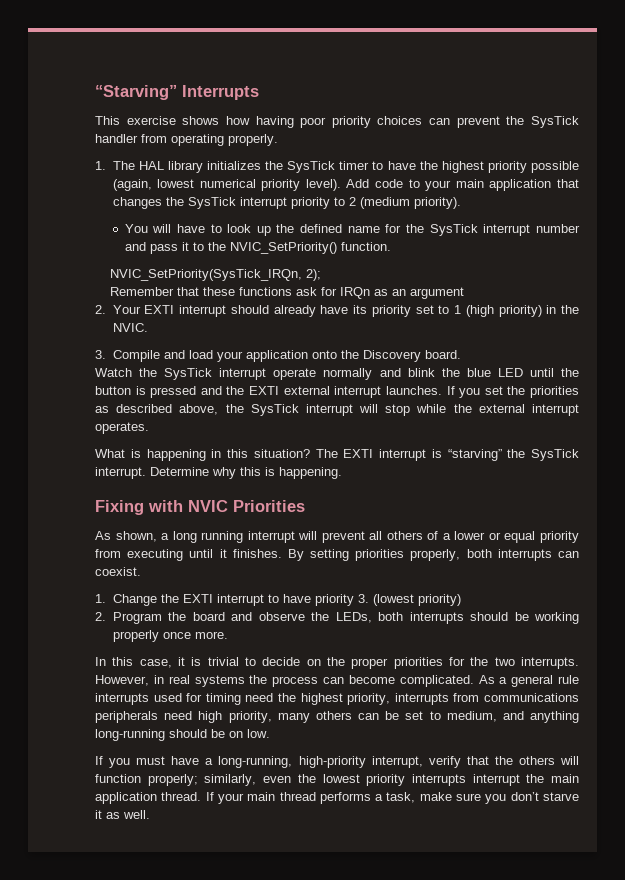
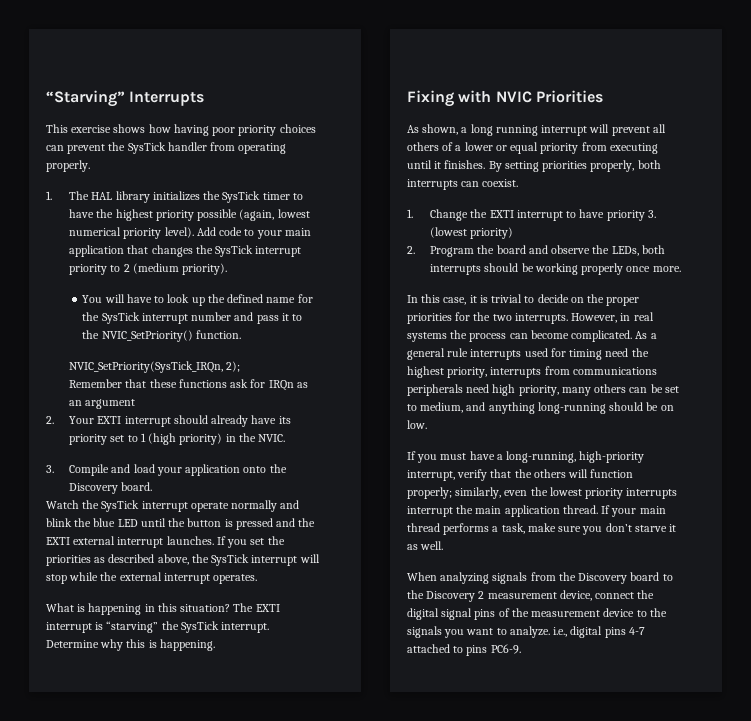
(150, 814) none -> [407,572,673,584] [407,590,655,602] [407,608,667,620] [407,626,645,638] [407,644,521,656] // When analyzing signals from the Discovery board to the Discovery 2 measurement device, connect the digital signal pins of the measurement device to the signals you want to analyze. i.e., digital pins 4-7 attached to pins PC6-9.

